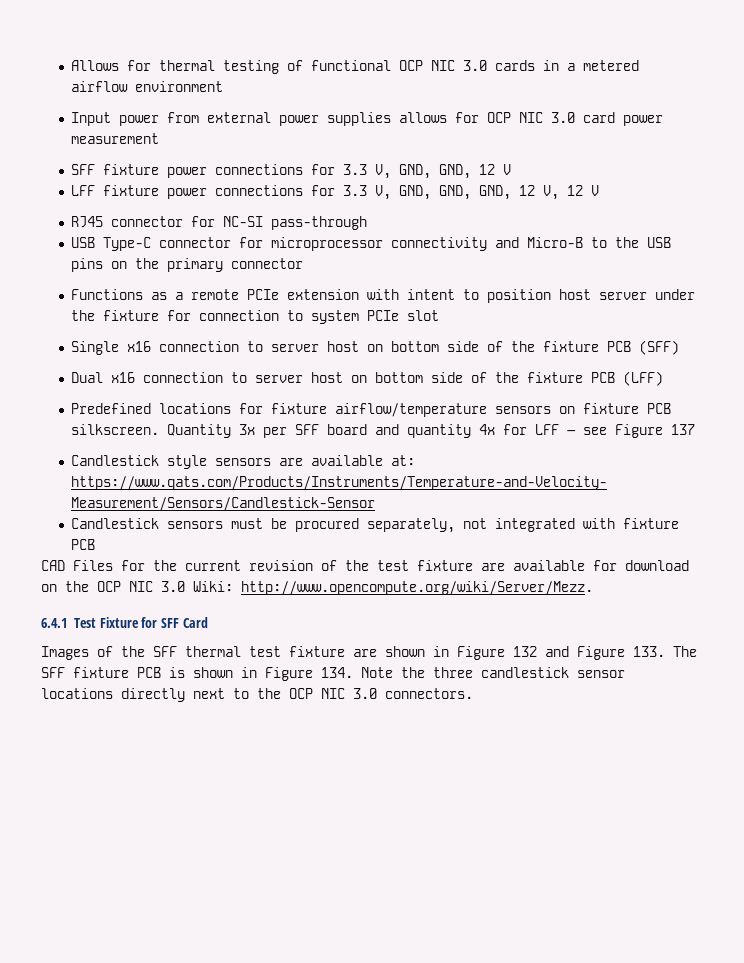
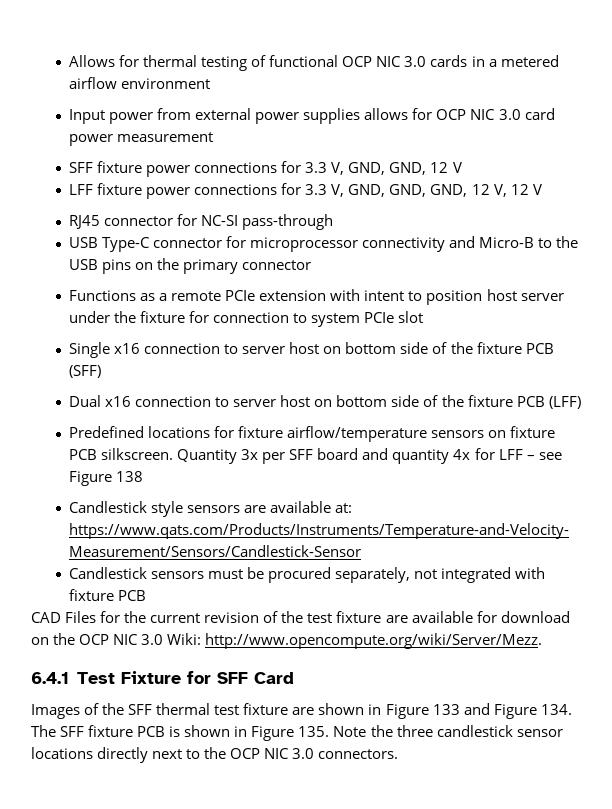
[671,424,696,435] 137 -> [116,471,144,482] 138
[513,646,537,657] 132 -> [432,704,460,715] 133
[633,646,665,657] 133. -> [540,704,572,715] 134.
[321,667,353,678] 134. -> [298,726,330,737] 135.

